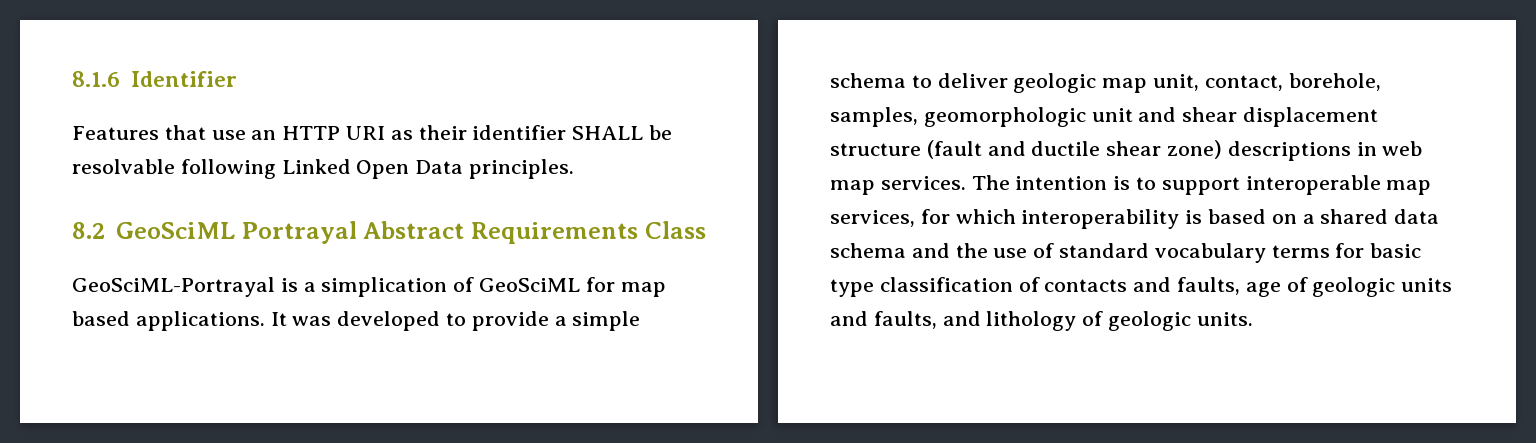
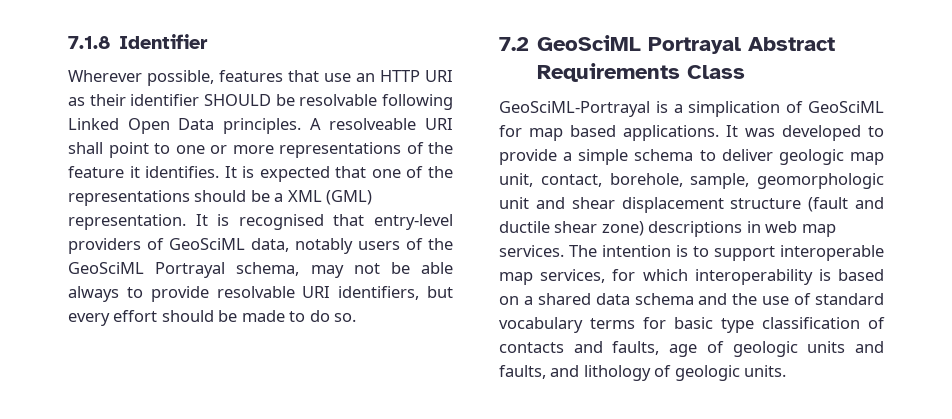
[72,71,120,87] 8.1.6 -> [68,36,111,49] 7.1.8
[72,126,159,140] Features -> [68,70,283,86] Wherever possible, features
[572,126,644,140] SHALL -> [203,94,271,106] SHOULD
[72,222,105,239] // 8.2 -> [309,118,453,130] [68,142,453,158] [68,166,453,182] [68,190,373,206] [68,214,454,230] [68,238,453,254] [68,262,454,278] [68,286,453,302] [68,310,357,326] [499,37,529,51] A resolveable URI shall point to one or more representations of the feature it identifies. It is expected that one of the representations should be a XML (GML) representation. It is recognised that entry-level providers of GeoSciML data, notably users of the GeoSciML Portrayal schema, may not be able always to provide resolvable URI identifiers, but every effort should be made to do so. // 7.2
[830,107,918,127] samples, -> [690,173,750,189] sample,

